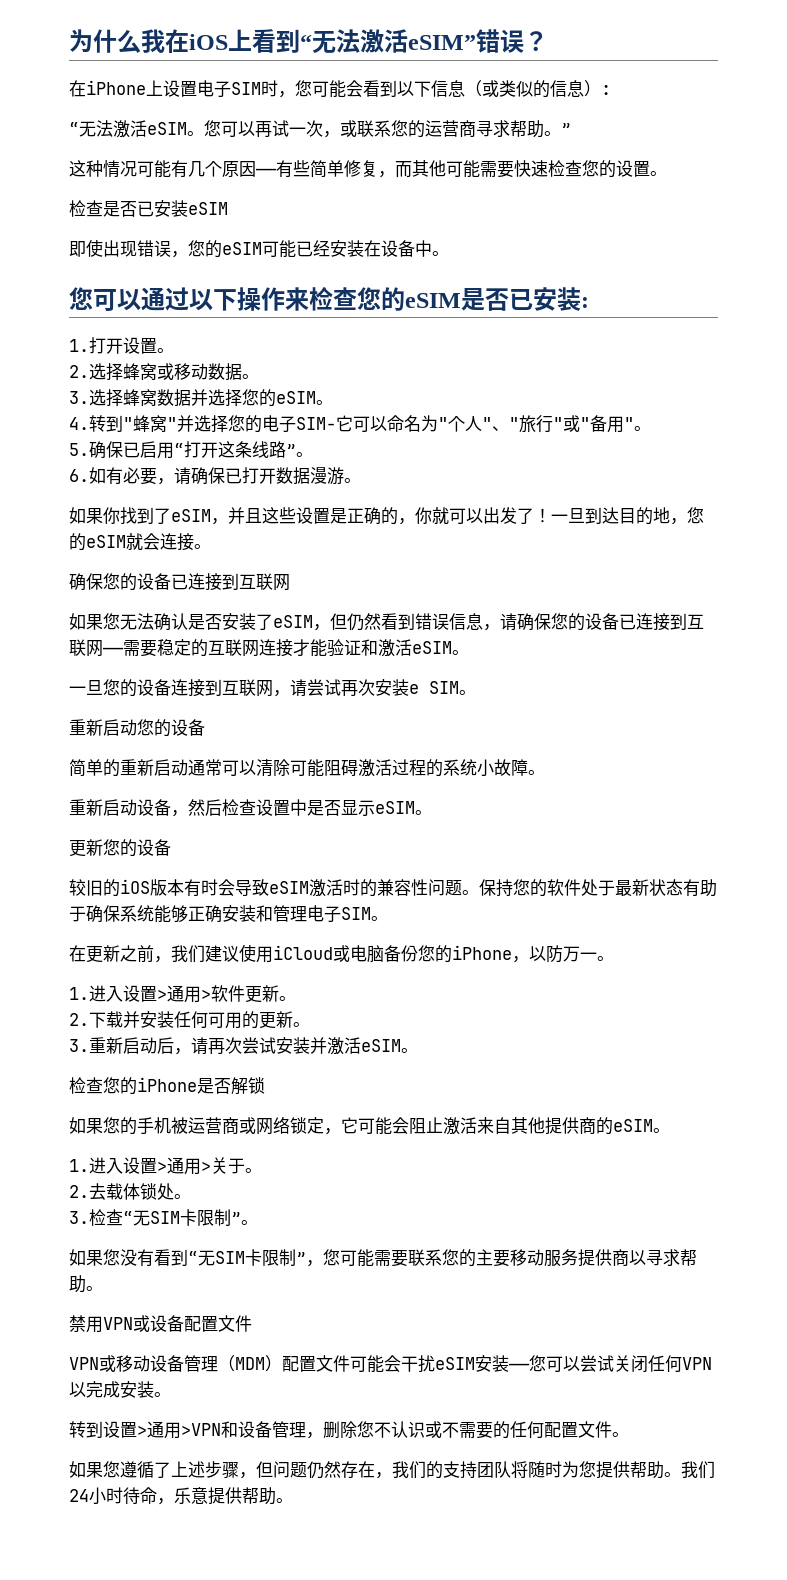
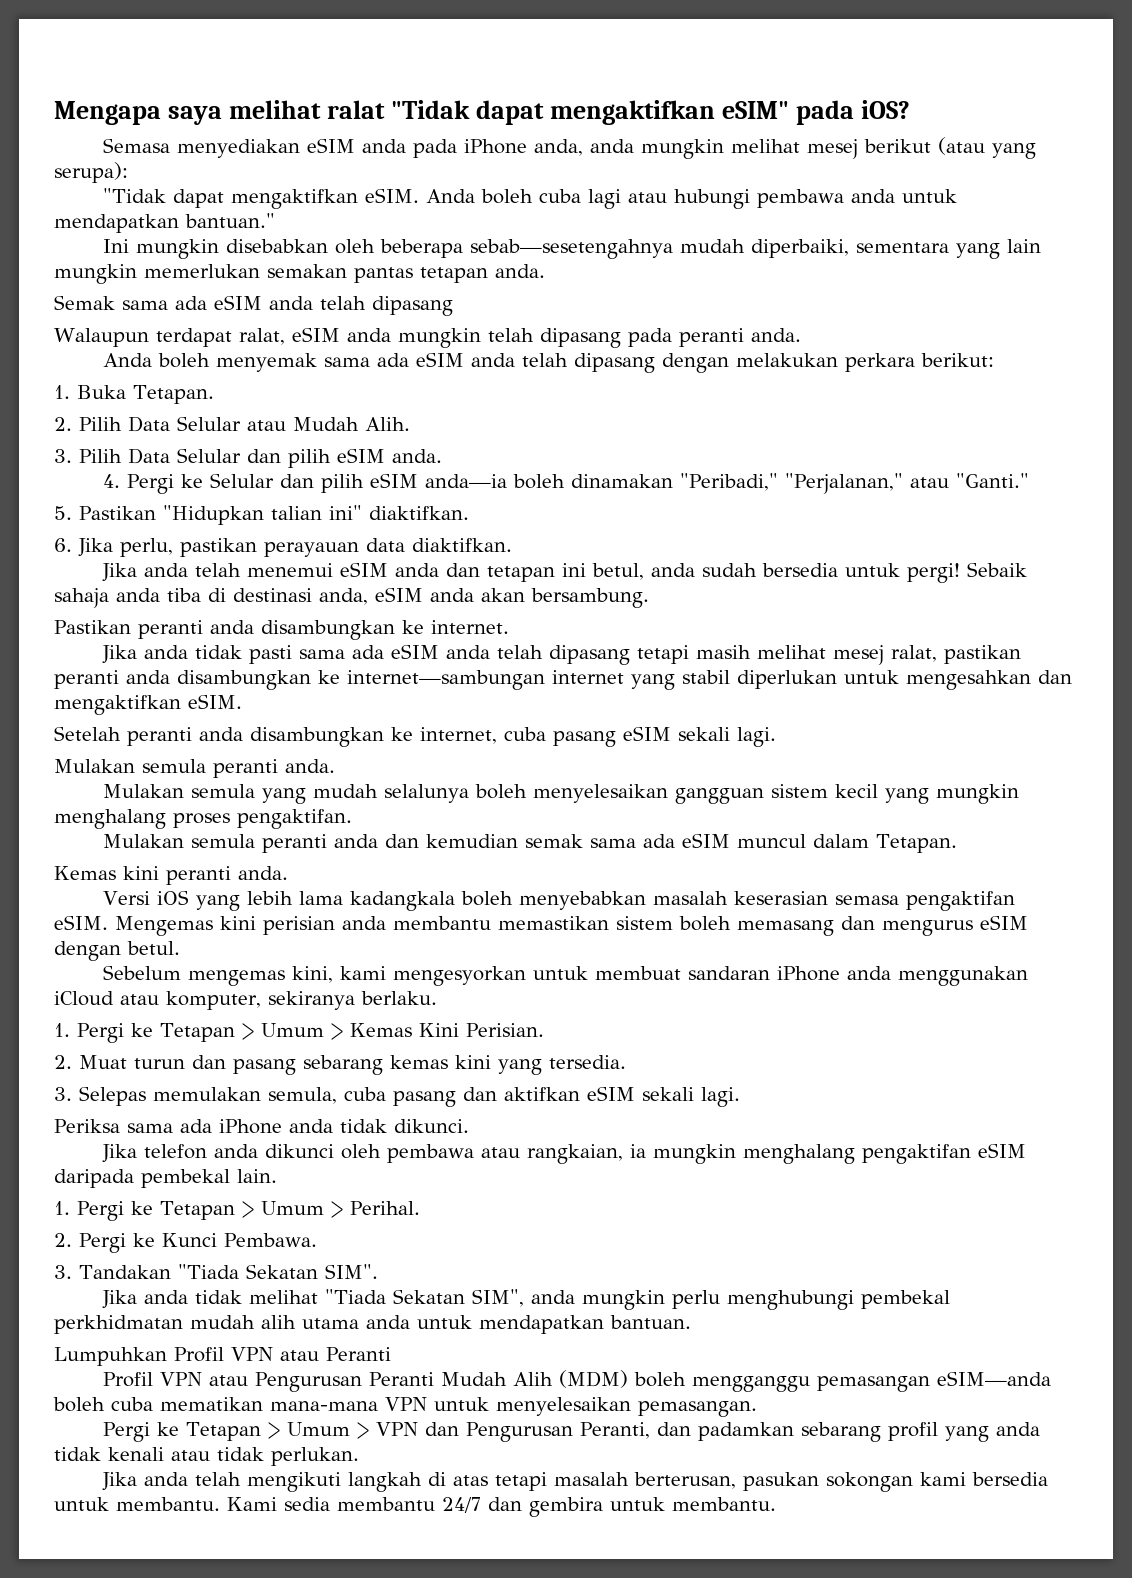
[69,29,548,54] [69,80,611,98] [69,120,571,138] [69,160,667,178] [69,200,228,217] [69,239,449,258] [69,286,589,311] [69,337,174,354] [69,363,259,381] [69,389,333,407] [69,415,651,433] [69,441,313,459] [69,467,361,485] [69,507,704,525] [69,533,211,551] [69,573,290,591] [69,613,704,631] [69,639,469,657] [69,679,476,697] [69,719,205,737] [69,759,545,777] [69,799,432,817] [69,839,171,857] [69,879,717,897] [69,905,388,923] [69,944,614,963] [69,985,296,1003] [69,1011,310,1029] [69,1037,418,1055] [69,1077,265,1095] [69,1117,670,1135] [69,1157,262,1175] [69,1183,191,1200] [69,1209,258,1226] [69,1249,697,1267] [69,1275,103,1293] [69,1315,252,1333] [69,1355,712,1373] [69,1381,171,1398] [69,1421,629,1439] [69,1461,715,1479] [69,1487,293,1505] 为什么我在iOS上看到“无法激活eSIM”错误？ // 在iPhone上设置电子SIM时，您可能会看到以下信息（或类似的信息）: // “无法激活eSIM。您可以再试一次，或联系您的运营商寻求帮助。” // 这种情况可能有几个原因——有些简单修复，而其他可能需要快速检查您的设置。 // 检查是否已安装eSIM // 即使出现错误，您的eSIM可能已经安装在设备中。 // 您可以通过以下操作来检查您的eSIM是否已安装: // 1.打开设置。 // 2.选择蜂窝或移动数据。 // 3.选择蜂窝数据并选择您的eSIM。 // 4.转到"蜂窝"并选择您的电子SIM-它可以命名为"个人"、"旅行"或"备用"。 // 5.确保已启用“打开这条线路”。 // 6.如有必要，请确保已打开数据漫游。 // 如果你找到了eSIM，并且这些设置是正确的，你就可以出发了！一旦到达目的地，您的eSIM就会连接。 // 确保您的设备已连接到互联网 // 如果您无法确认是否安装了eSIM，但仍然看到错误信息，请确保您的设备已连接到互联网——需要稳定的互联网连接才能验证和激活eSIM。 // 一旦您的设备连接到互联网，请尝试再次安装e SIM。 // 重新启动您的设备 // 简单的重新启动通常可以清除可能阻碍激活过程的系统小故障。 // 重新启动设备，然后检查设置中是否显示eSIM。 // 更新您的设备 // 较旧的iOS版本有时会导致eSIM激活时的兼容性问题。保持您的软件处于最新状态有助于确保系统能够正确安装和管理电子SIM。 // 在更新之前，我们建议使用iCloud或电脑备份您的iPhone，以防万一。 // 1.进入设置>通用>软件更新。 // 2.下载并安装任何可用的更新。 // 3.重新启动后，请再次尝试安装并激活eSIM。 // 检查您的iPhone是否解锁 // 如果您的手机被运营商或网络锁定，它可能会阻止激活来自其他提供商的eSIM。 // 1.进入设置>通用>关于。 // 2.去载体锁处。 // 3.检查“无SIM卡限制”。 // 如果您没有看到“无SIM卡限制”，您可能需要联系您的主要移动服务提供商以寻求帮助。 // 禁用VPN或设备配置文件 // VPN或移动设备管理（MDM）配置文件可能会干扰eSIM安装——您可以尝试关闭任何VPN以完成安装。 // 转到设置>通用>VPN和设备管理，删除您不认识或不需要的任何配置文件。 // 如果您遵循了上述步骤，但问题仍然存在，我们的支持团队将随时为您提供帮助。我们24小时待命，乐意提供帮助。 -> [54,100,911,125] [103,137,1037,159] [54,162,128,183] [103,188,958,209] [54,213,275,233] [103,239,1042,259] [54,264,545,284] [54,295,453,316] [54,327,801,348] [103,352,995,373] [54,385,214,404] [54,416,410,432] [54,448,442,468] [103,473,1030,494] [54,505,469,525] [54,538,512,557] [102,562,1028,583] [54,587,649,608] [54,620,509,640] [102,644,1022,665] [54,670,1072,690] [54,694,242,715] [54,726,776,747] [54,759,335,778] [103,784,1020,804] [54,809,352,829] [103,833,958,853] [54,866,288,885] [103,890,1016,911] [54,915,1028,936] [54,941,180,961] [103,965,1029,986] [54,991,437,1010] [54,1023,544,1043] [54,1055,626,1075] [54,1086,740,1107] [54,1119,469,1134] [102,1143,1027,1164] [54,1169,277,1188] [54,1201,420,1221] [54,1233,317,1253] [54,1264,378,1279] [102,1289,951,1310] [54,1315,691,1334] [54,1347,391,1366] [103,1370,1052,1392] [53,1397,757,1417] [103,1422,1041,1442] [54,1447,359,1466] [102,1472,1049,1492] [54,1497,776,1517] Mengapa saya melihat ralat "Tidak dapat mengaktifkan eSIM" pada iOS? // Semasa menyediakan eSIM anda pada iPhone anda, anda mungkin melihat mesej berikut (atau yang serupa): // "Tidak dapat mengaktifkan eSIM. Anda boleh cuba lagi atau hubungi pembawa anda untuk mendapatkan bantuan." // Ini mungkin disebabkan oleh beberapa sebab—sesetengahnya mudah diperbaiki, sementara yang lain mungkin memerlukan semakan pantas tetapan anda. // Semak sama ada eSIM anda telah dipasang // Walaupun terdapat ralat, eSIM anda mungkin telah dipasang pada peranti anda. // Anda boleh menyemak sama ada eSIM anda telah dipasang dengan melakukan perkara berikut: // 1. Buka Tetapan. // 2. Pilih Data Selular atau Mudah Alih. // 3. Pilih Data Selular dan pilih eSIM anda. // 4. Pergi ke Selular dan pilih eSIM anda—ia boleh dinamakan "Peribadi," "Perjalanan," atau "Ganti." // 5. Pastikan "Hidupkan talian ini" diaktifkan. // 6. Jika perlu, pastikan perayauan data diaktifkan. // Jika anda telah menemui eSIM anda dan tetapan ini betul, anda sudah bersedia untuk pergi! Sebaik sahaja anda tiba di destinasi anda, eSIM anda akan bersambung. // Pastikan peranti anda disambungkan ke internet. // Jika anda tidak pasti sama ada eSIM anda telah dipasang tetapi masih melihat mesej ralat, pastikan peranti anda disambungkan ke internet—sambungan internet yang stabil diperlukan untuk mengesahkan dan mengaktifkan eSIM. // Setelah peranti anda disambungkan ke internet, cuba pasang eSIM sekali lagi. // Mulakan semula peranti anda. // Mulakan semula yang mudah selalunya boleh menyelesaikan gangguan sistem kecil yang mungkin menghalang proses pengaktifan. // Mulakan semula peranti anda dan kemudian semak sama ada eSIM muncul dalam Tetapan. // Kemas kini peranti anda. // Versi iOS yang lebih lama kadangkala boleh menyebabkan masalah keserasian semasa pengaktifan eSIM. Mengemas kini perisian anda membantu memastikan sistem boleh memasang dan mengurus eSIM dengan betul. // Sebelum mengemas kini, kami mengesyorkan untuk membuat sandaran iPhone anda menggunakan iCloud atau komputer, sekiranya berlaku. // 1. Pergi ke Tetapan > Umum > Kemas Kini Perisian. // 2. Muat turun dan pasang sebarang kemas kini yang tersedia. // 3. Selepas memulakan semula, cuba pasang dan aktifkan eSIM sekali lagi. // Periksa sama ada iPhone anda tidak dikunci. // Jika telefon anda dikunci oleh pembawa atau rangkaian, ia mungkin menghalang pengaktifan eSIM daripada pembekal lain. // 1. Pergi ke Tetapan > Umum > Perihal. // 2. Pergi ke Kunci Pembawa. // 3. Tandakan "Tiada Sekatan SIM". // Jika anda tidak melihat "Tiada Sekatan SIM", anda mungkin perlu menghubungi pembekal perkhidmatan mudah alih utama anda untuk mendapatkan bantuan. // Lumpuhkan Profil VPN atau Peranti // Profil VPN atau Pengurusan Peranti Mudah Alih (MDM) boleh mengganggu pemasangan eSIM—anda boleh cuba mematikan mana-mana VPN untuk menyelesaikan pemasangan. // Pergi ke Tetapan > Umum > VPN dan Pengurusan Peranti, dan padamkan sebarang profil yang anda tidak kenali atau tidak perlukan. // Jika anda telah mengikuti langkah di atas tetapi masalah berterusan, pasukan sokongan kami bersedia untuk membantu. Kami sedia membantu 24/7 dan gembira untuk membantu.

